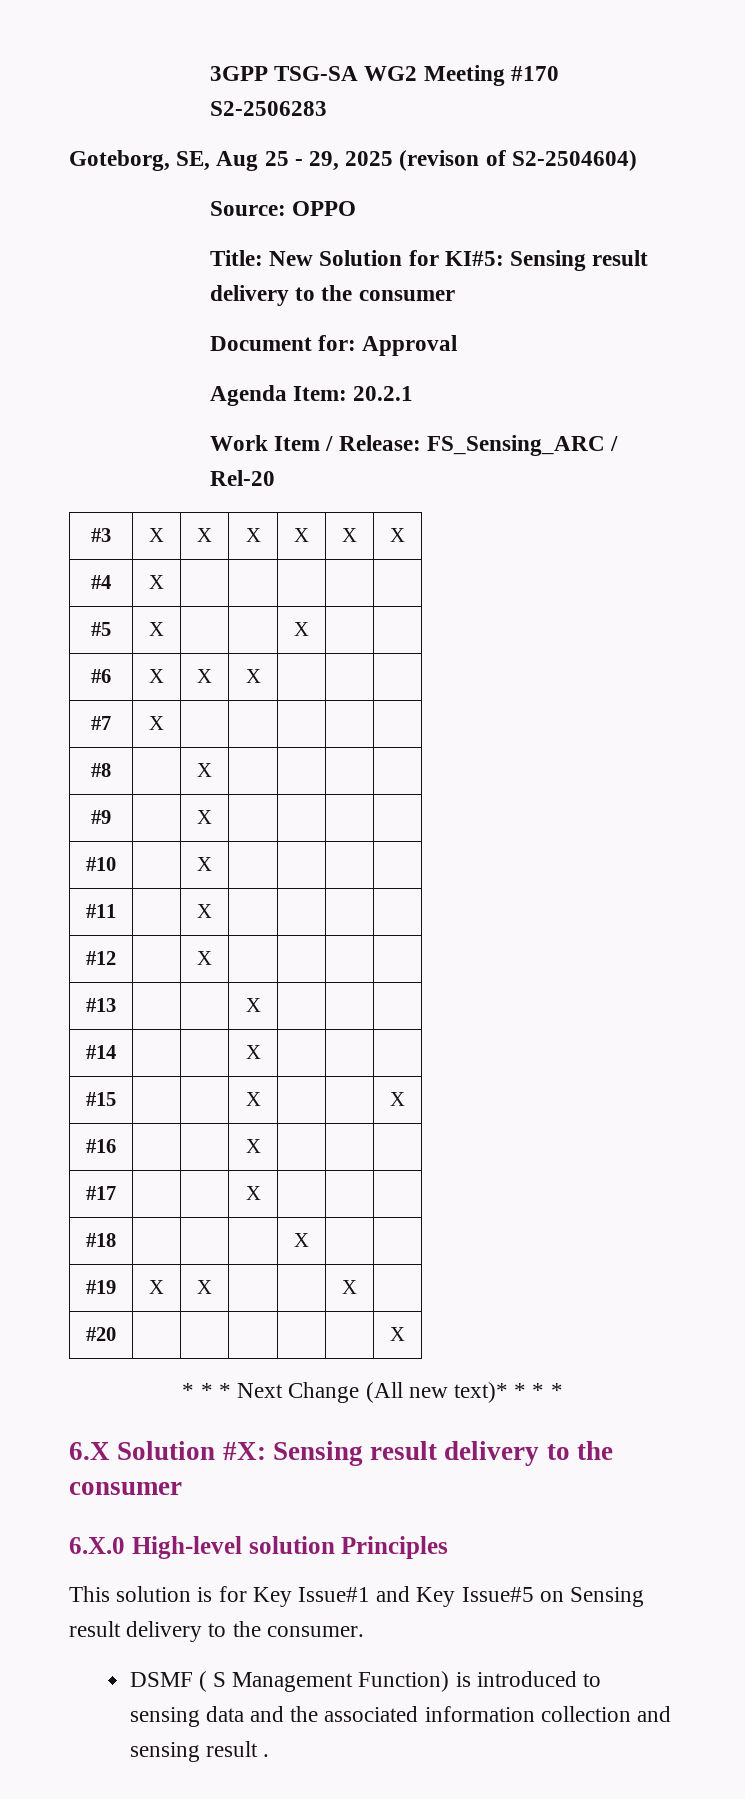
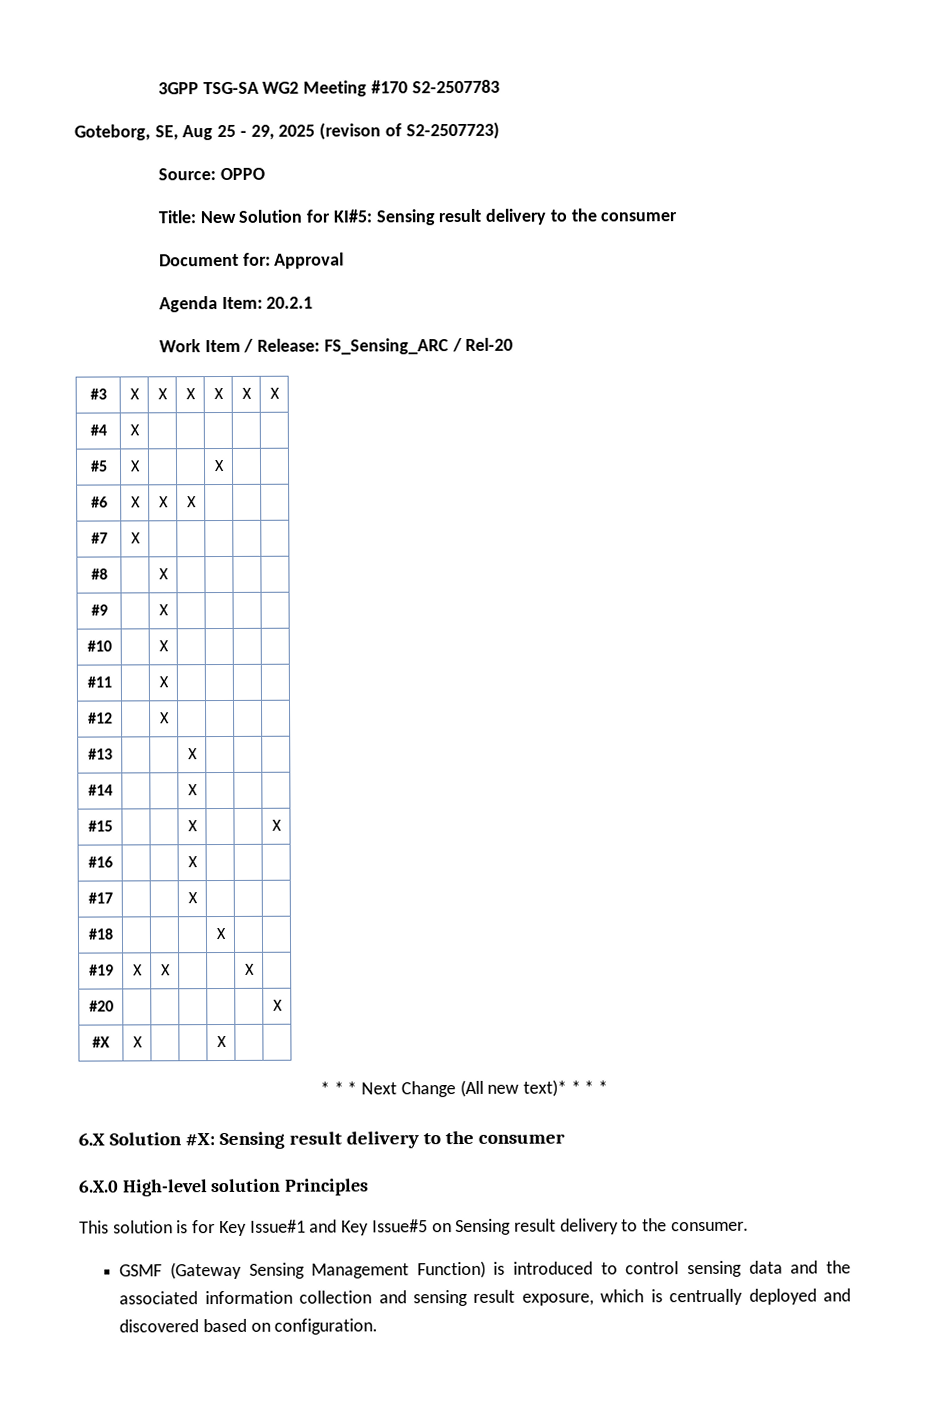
[210,101,328,116] S2-2506283 -> [411,79,500,94] S2-2507783
[511,150,637,171] S2-2504604) -> [405,121,500,140] S2-2507723)
(405, 1334) none -> [92,1036,110,1048] [132,1036,143,1048] [216,1035,227,1048] // #X | X | | | X | |
[129,1671,226,1692] DSMF ( S -> [119,1261,305,1280] GSMF (Gateway Sensing
(602, 1680) none -> [625,1261,680,1275] control
[262,1754,269,1757] . -> [521,1288,852,1306] [119,1318,379,1335] exposure, which is centrually deployed and discovered based on configuration.

